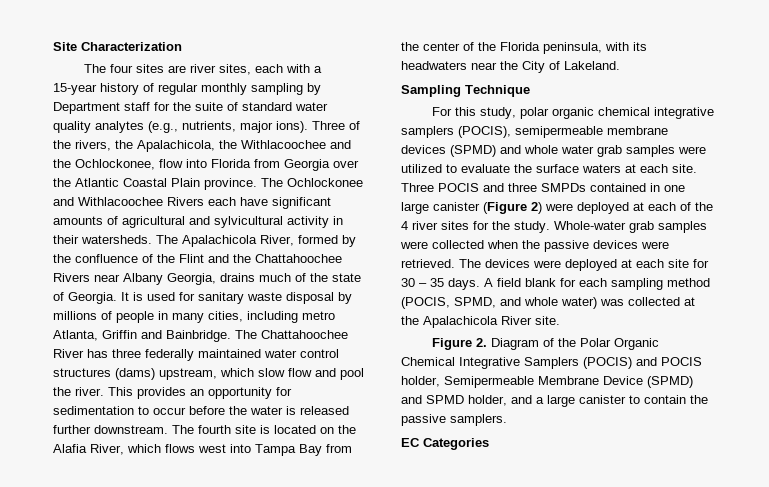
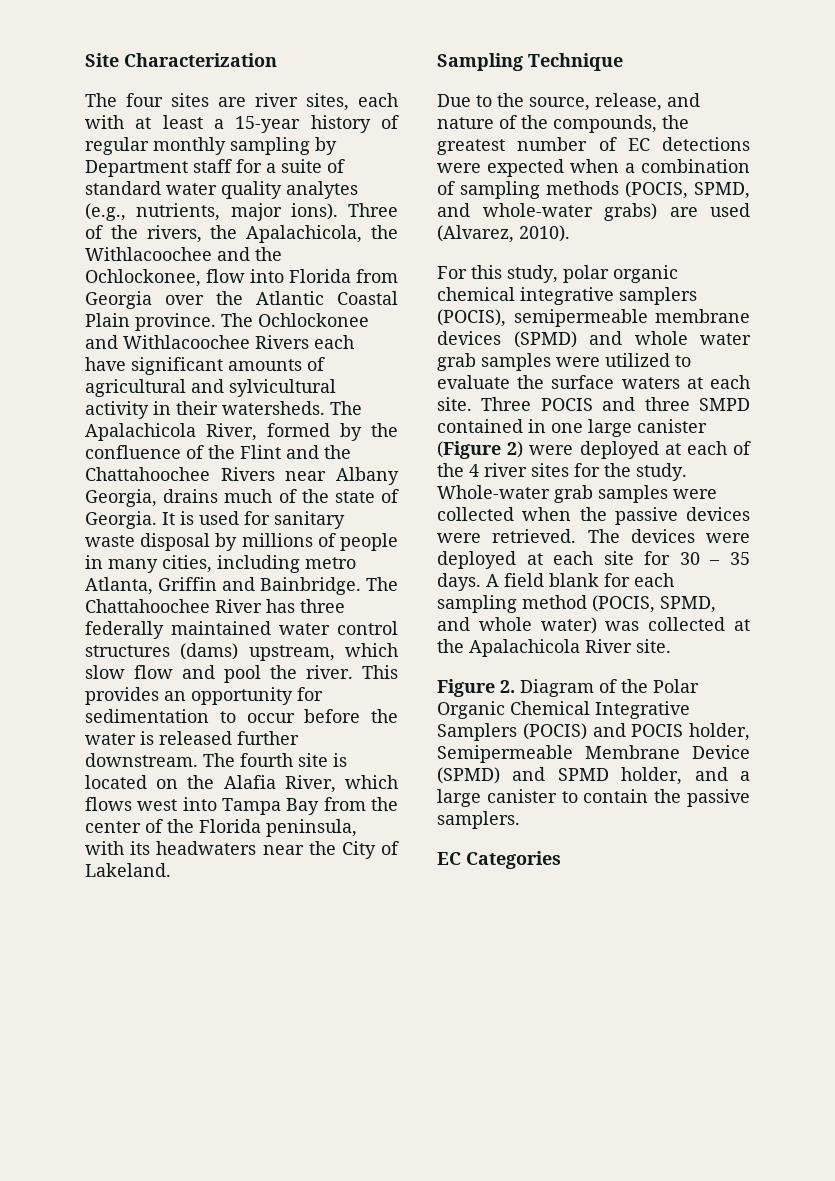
(311, 68) none -> [135,115,203,129] at least
[173,102,191,111] the -> [266,163,276,173] a
(530, 91) none -> [437,93,700,111] [437,115,689,133] [437,137,750,155] [437,159,750,177] [437,181,750,199] [437,203,750,221] [437,225,570,243] // Due to the source, release, and nature of the compounds, the greatest number of EC detections were expected when a combination of sampling methods (POCIS, SPMD, and whole-water grabs) are used (Alvarez, 2010).
[541,183,586,192] SMPDs -> [699,398,750,411] SMPD

